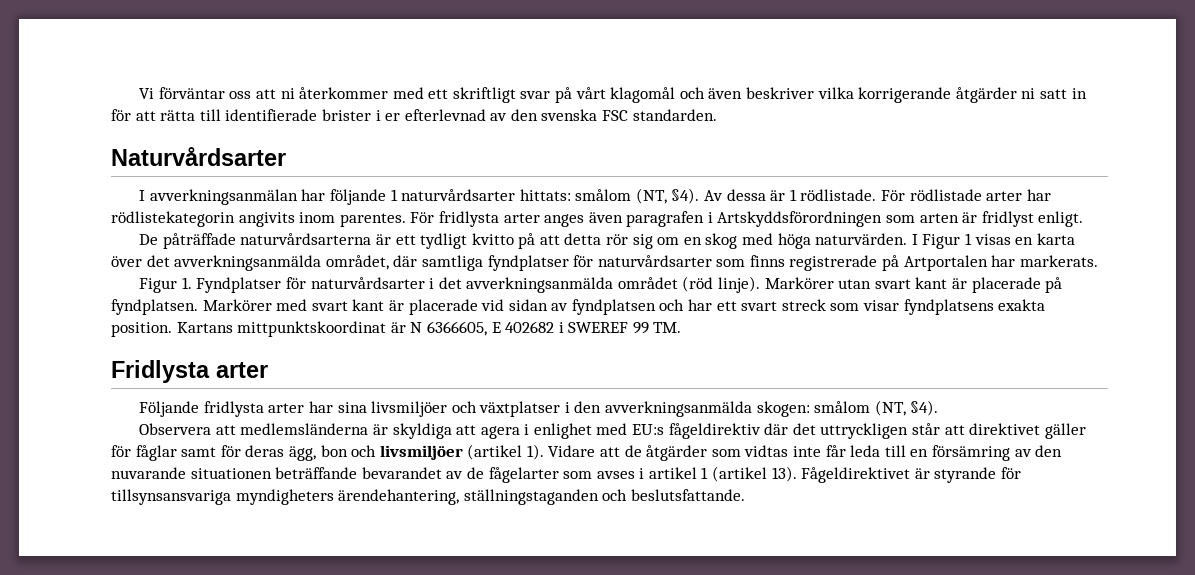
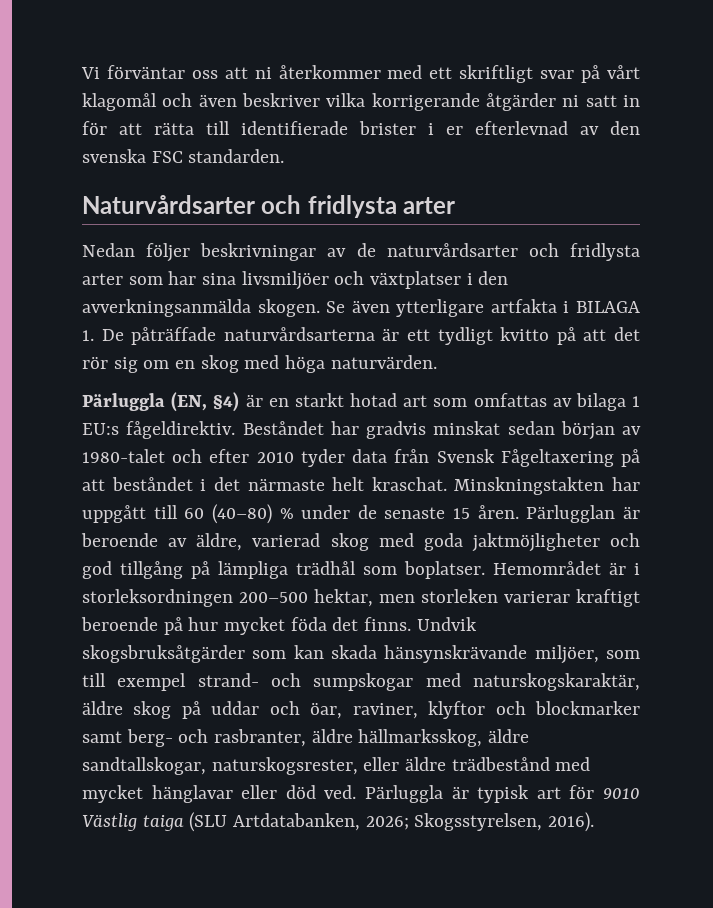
[139,188,1051,205] [111,211,1084,227] // I avverkningsanmälan har följande 1 naturvårdsarter hittats: smålom (NT, §4). Av dessa är 1 rödlistade. För rödlistade arter har rödlistekategorin angivits inom parentes. För fridlysta arter anges även paragrafen i Artskyddsförordningen som arten är fridlyst enligt. // -> [261,195,456,218] [82,243,640,262] [82,271,509,290] [82,299,640,317] [82,330,94,341] och fridlysta arter // Nedan följer beskrivningar av de naturvårdsarter och fridlysta arter som har sina livsmiljöer och växtplatser i den avverkningsanmälda skogen. Se även ytterligare artfakta i BILAGA 1.
[564,233,602,245] detta -> [614,327,641,341] det
[911,233,1075,249] [111,255,1098,271] [139,276,1063,293] [111,299,1046,315] [111,321,682,337] [111,360,268,383] [139,400,939,417] [139,423,1086,439] [111,444,1063,461] [111,466,1022,483] [111,489,745,505] I Figur 1 visas en karta över det avverkningsanmälda området, där samtliga fyndplatser för naturvårdsarter som finns registrerade på Artportalen har markerats. // Figur 1. Fyndplatser för naturvårdsarter i det avverkningsanmälda området (röd linje). Markörer utan svart kant är placerade på fyndplatsen. Markörer med svart kant är placerade vid sidan av fyndplatsen och har ett svart streck som visar fyndplatsens exakta position. Kartans mittpunktskoordinat är N 6366605, E 402682 i SWEREF 99 TM. // Fridlysta arter // Följande fridlysta arter har sina livsmiljöer och växtplatser i den avverkningsanmälda skogen: smålom (NT, §4). // Observera att medlemsländerna är skyldiga att agera i enlighet med EU:s fågeldirektiv där det uttryckligen står att direktivet gäller för fåglar samt för deras ägg, bon och livsmiljöer (artikel 1). Vidare att de åtgärder som vidtas inte får leda till en försämring av den nuvarande situationen beträffande bevarandet av de fågelarter som avses i artikel 1 (artikel 13). Fågeldirektivet är styrande för tillsynsansvariga myndigheters ärendehantering, ställningstaganden och beslutsfattande. -> [82,392,641,412] [82,421,641,440] [82,449,640,467] [82,477,640,495] [82,504,640,524] [81,533,640,552] [82,561,640,579] [82,589,640,607] [81,617,477,635] [82,645,640,664] [82,673,640,691] [82,701,641,719] [82,729,530,747] [82,757,591,775] [82,785,641,803] [82,812,595,832] // Pärluggla (EN, §4) är en starkt hotad art som omfattas av bilaga 1 EU:s fågeldirektiv. Beståndet har gradvis minskat sedan början av 1980-talet och efter 2010 tyder data från Svensk Fågeltaxering på att beståndet i det närmaste helt kraschat. Minskningstakten har uppgått till 60 (40–80) % under de senaste 15 åren. Pärlugglan är beroende av äldre, varierad skog med goda jaktmöjligheter och god tillgång på lämpliga trädhål som boplatser. Hemområdet är i storleksordningen 200–500 hektar, men storleken varierar kraftigt beroende på hur mycket föda det finns. Undvik skogsbruksåtgärder som kan skada hänsynskrävande miljöer, som till exempel strand- och sumpskogar med naturskogskaraktär, äldre skog på uddar och öar, raviner, klyftor och blockmarker samt berg- och rasbranter, äldre hällmarksskog, äldre sandtallskogar, naturskogsrester, eller äldre trädbestånd med mycket hänglavar eller död ved. Pärluggla är typisk art för 9010 Västlig taiga (SLU Artdatabanken, 2026; Skogsstyrelsen, 2016).

